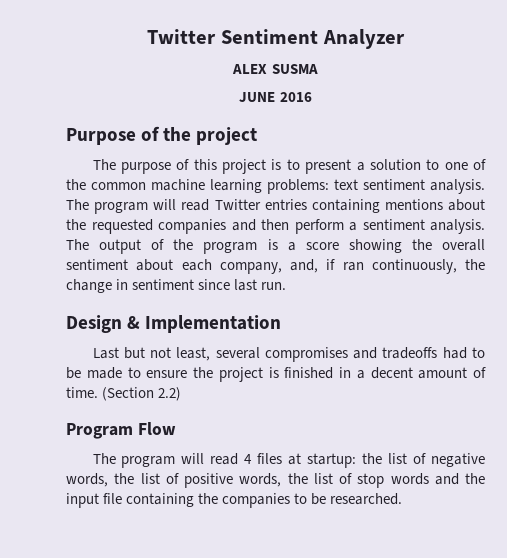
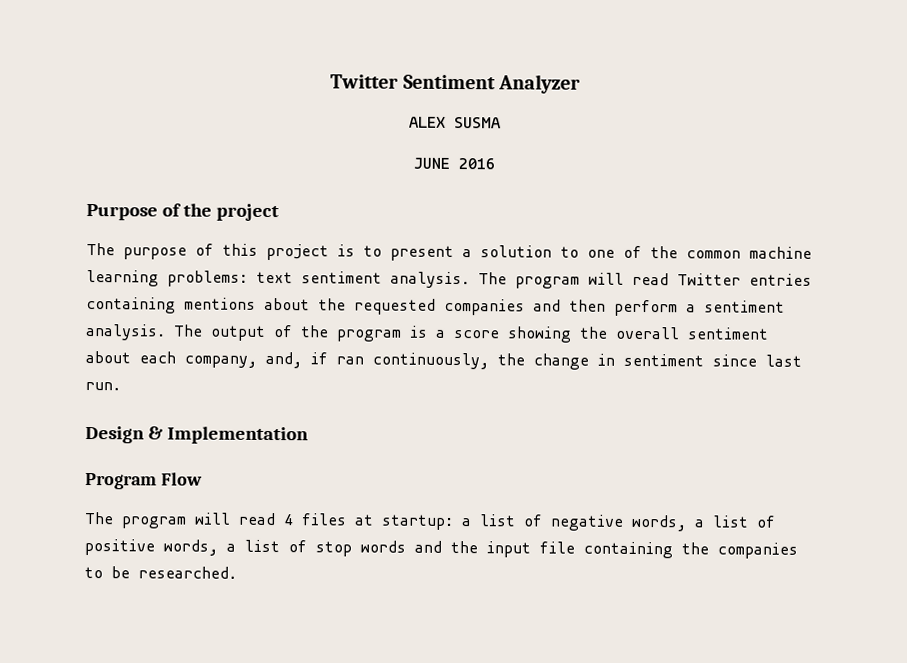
[92,347,485,362] [66,367,486,382] [66,387,182,401] // Last but not least, several compromises and tradeoffs had to be made to ensure the project is finished in a decent amount of time. (Section 2.2) -> (310, 435) none
[362,453,383,464] the -> [461,518,471,527] a
[114,473,135,484] the -> [694,519,704,528] a
[287,473,308,484] the -> [226,543,236,552] a

